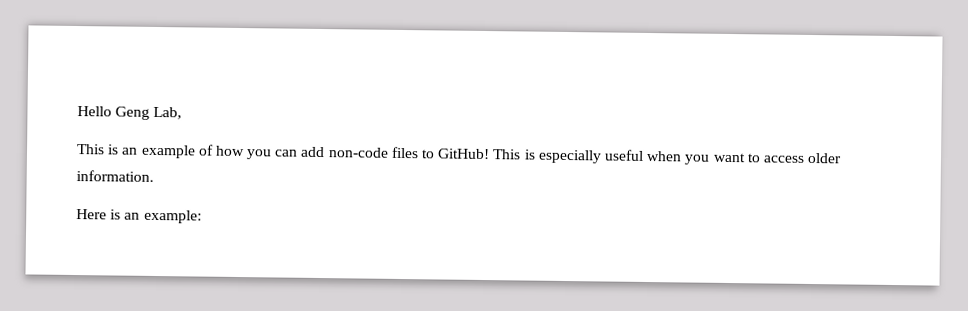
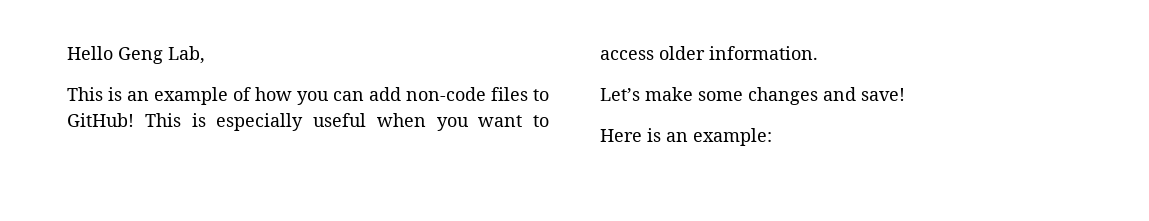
(154, 176) none -> [600,87,905,105] // Let’s make some changes and save!

